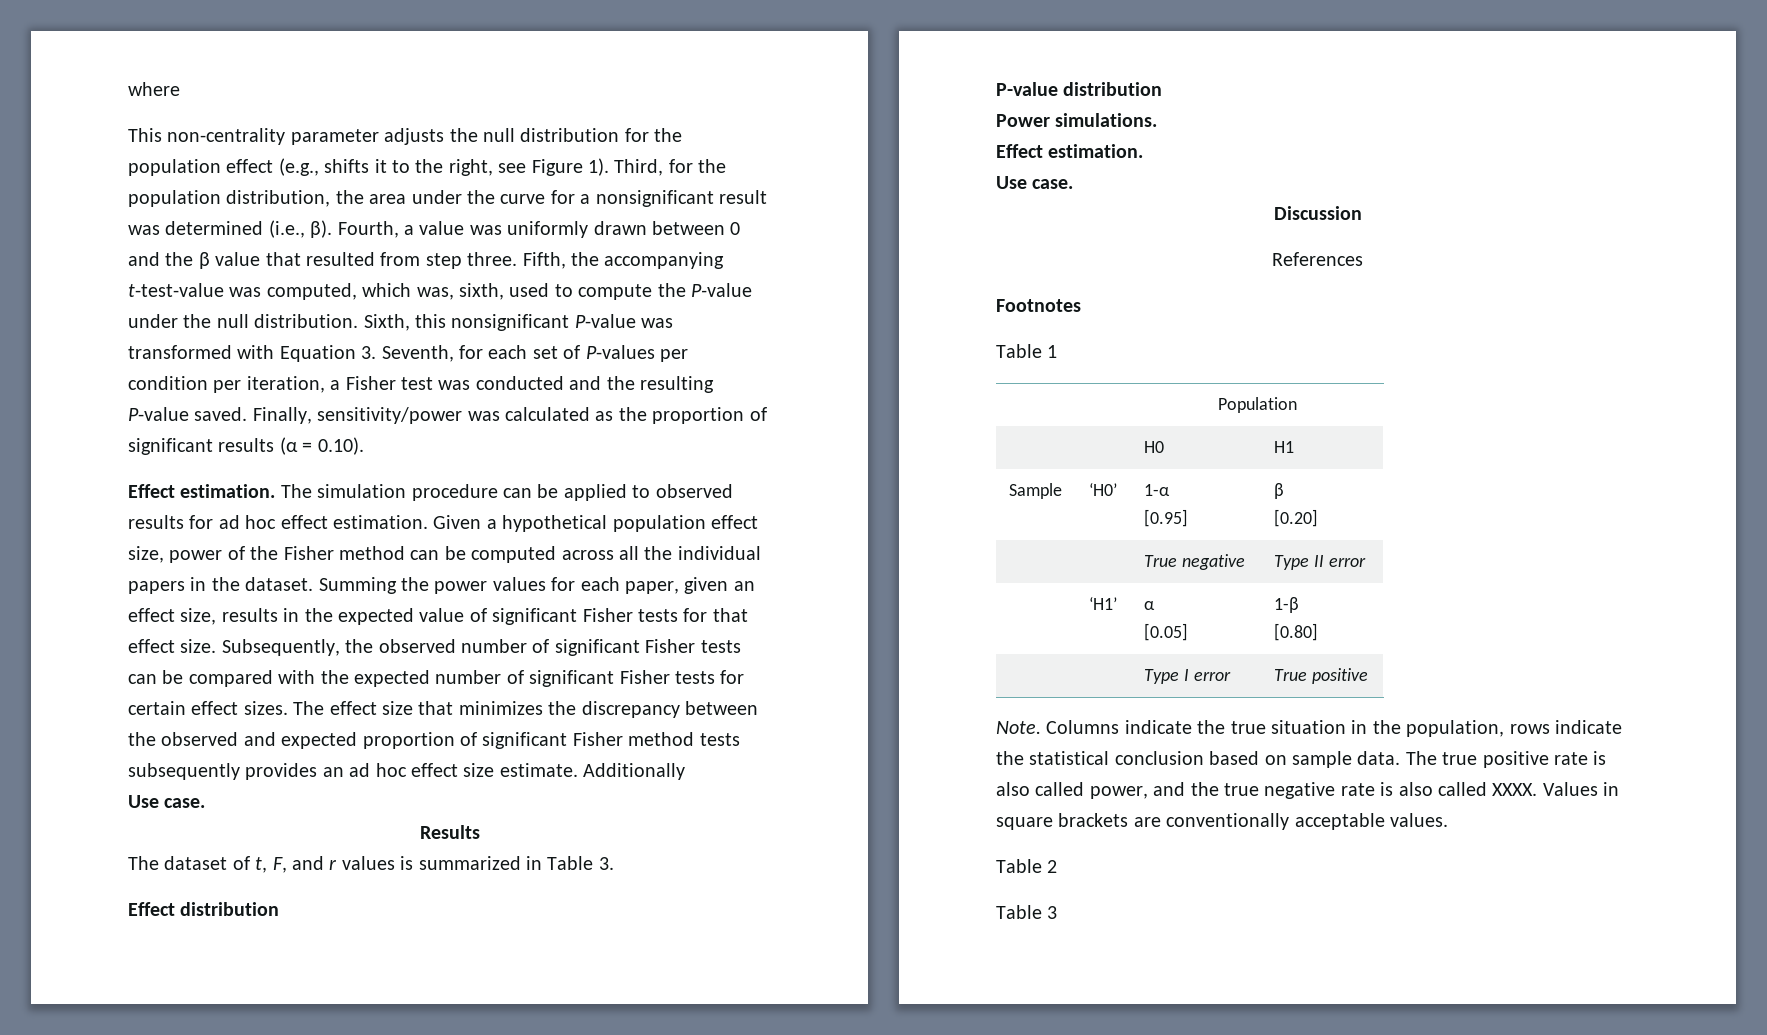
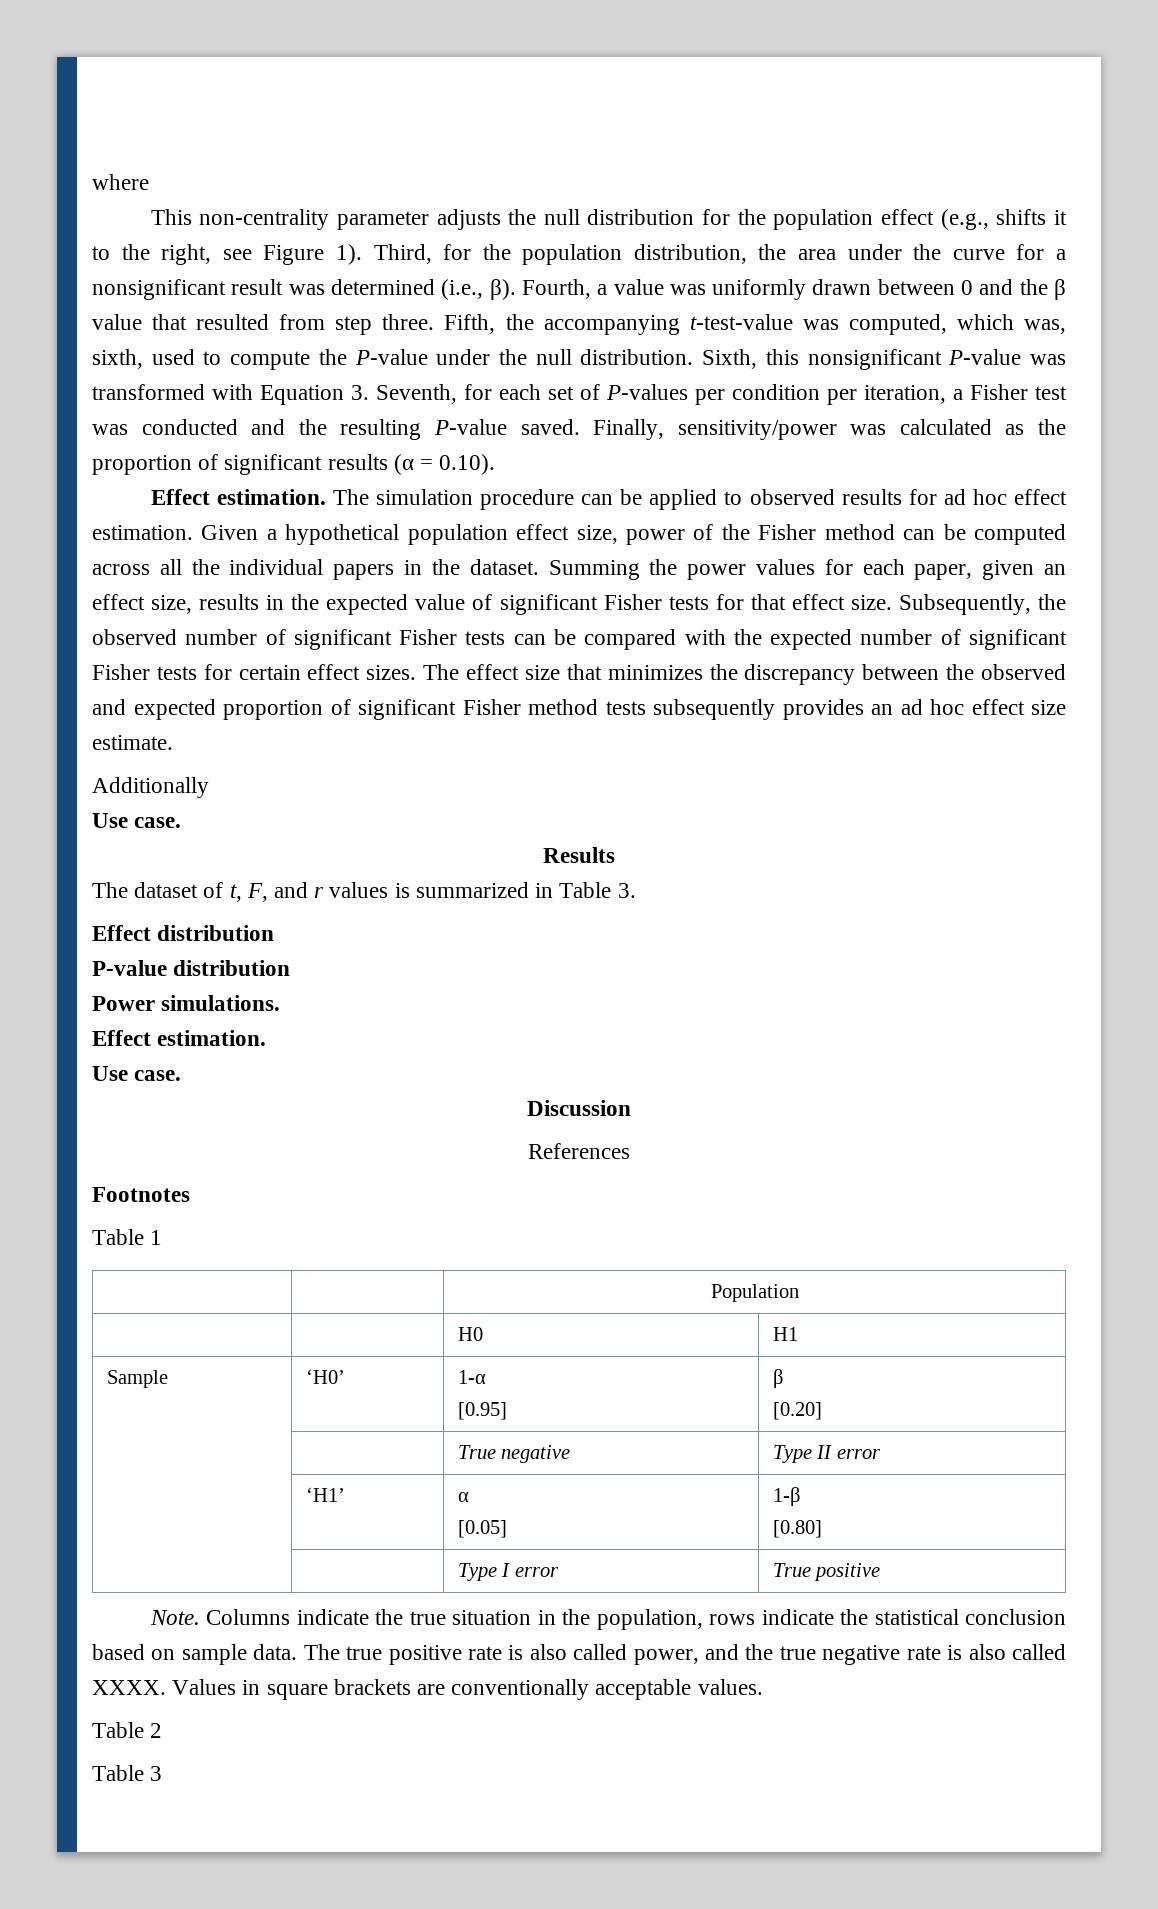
(578, 770) none -> (173, 742) //

